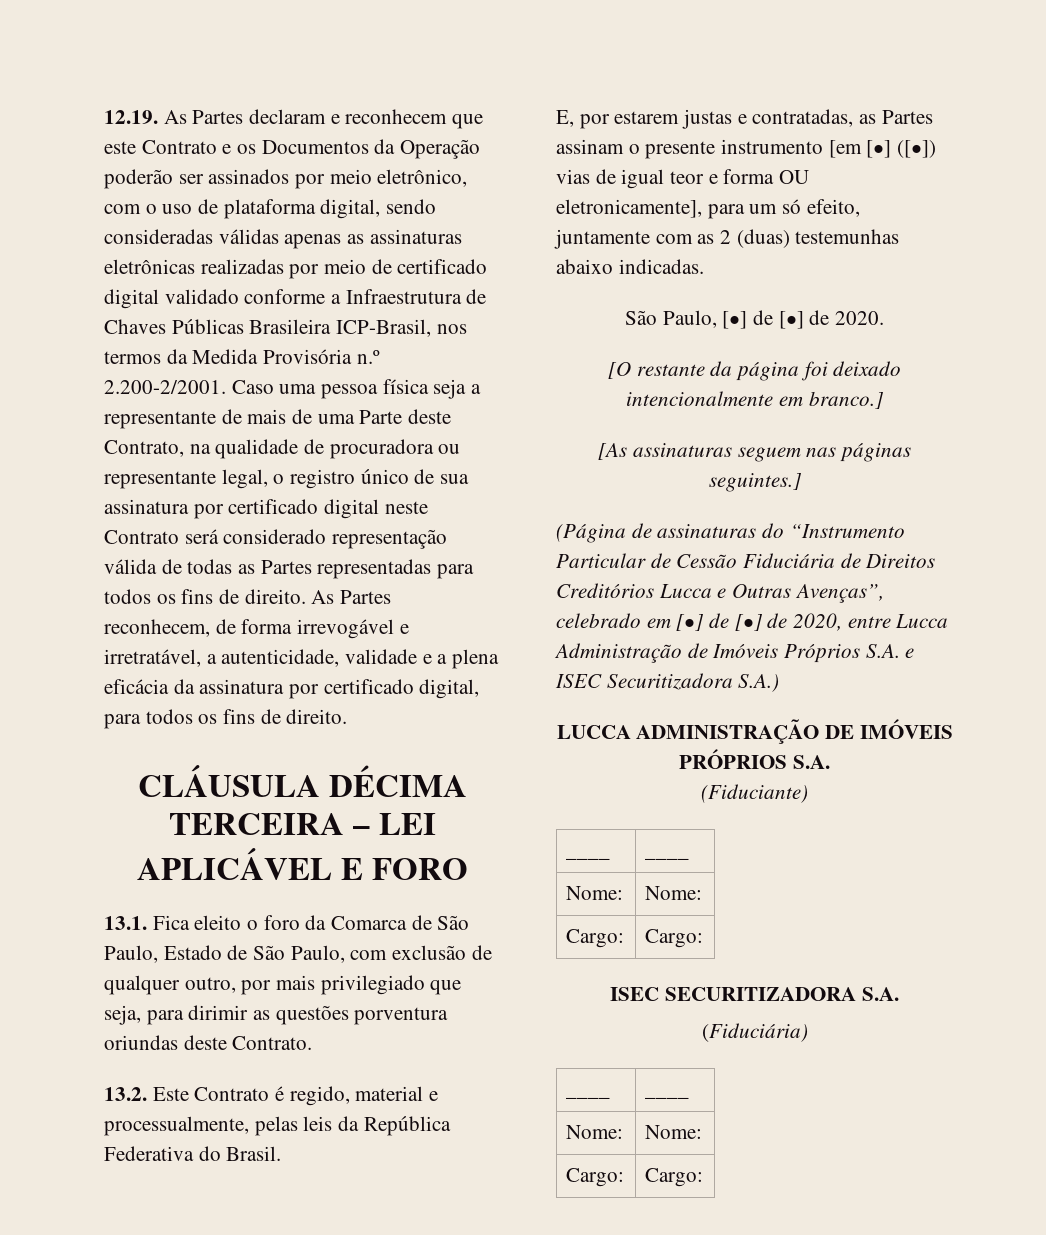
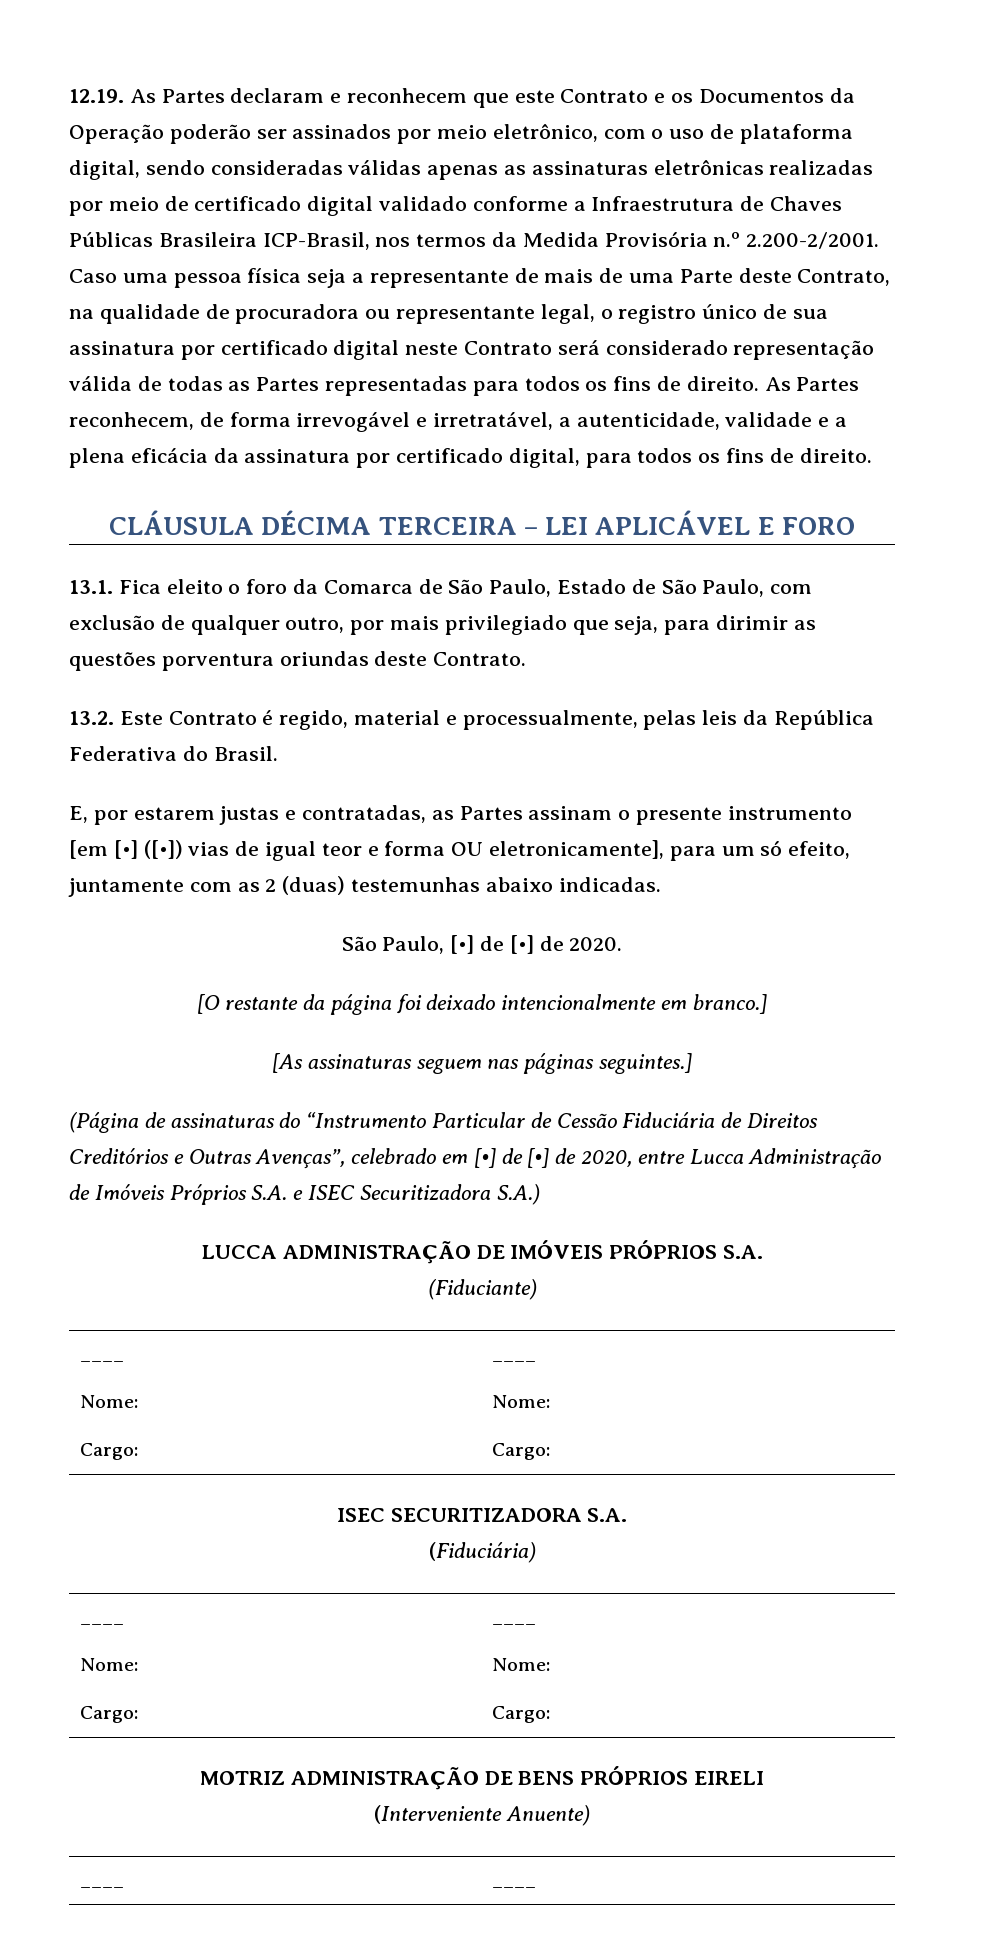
[658,584,712,598] Lucca -> (169, 1156) none
(704, 1177) none -> [199,1766,765,1790] [374,1805,590,1826] [79,1886,124,1888] [491,1886,536,1888] // MOTRIZ ADMINISTRAÇÃO DE BENS PRÓPRIOS EIRELI // (Interveniente Anuente) // ____ | ____

